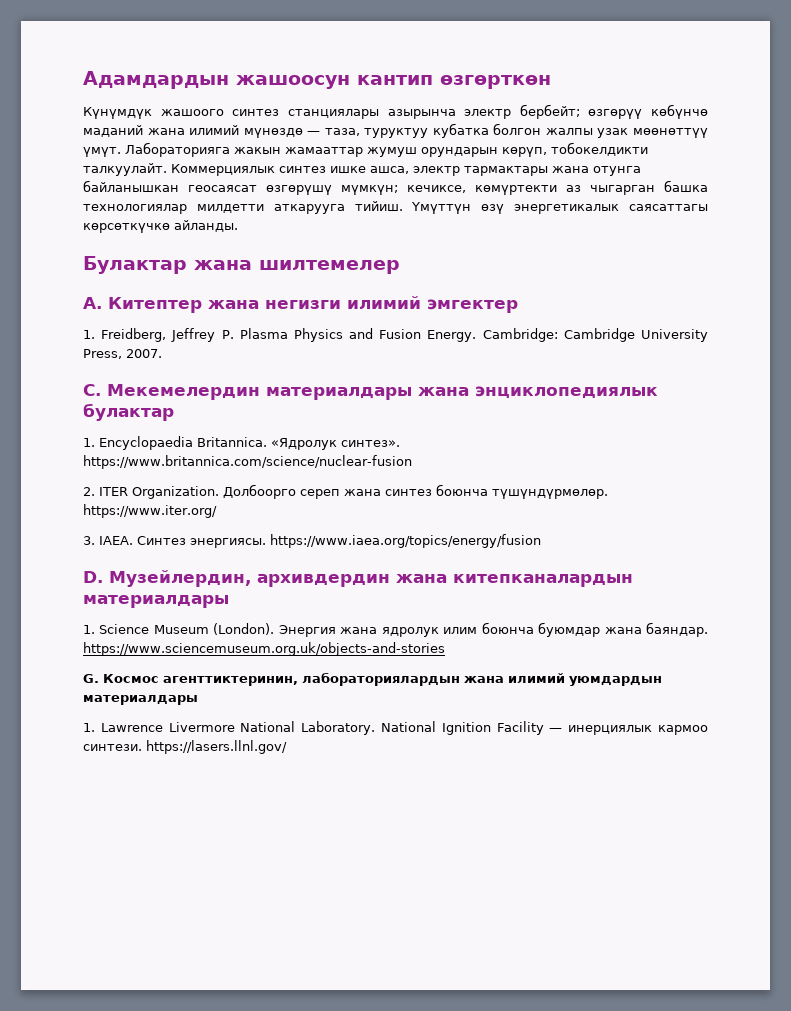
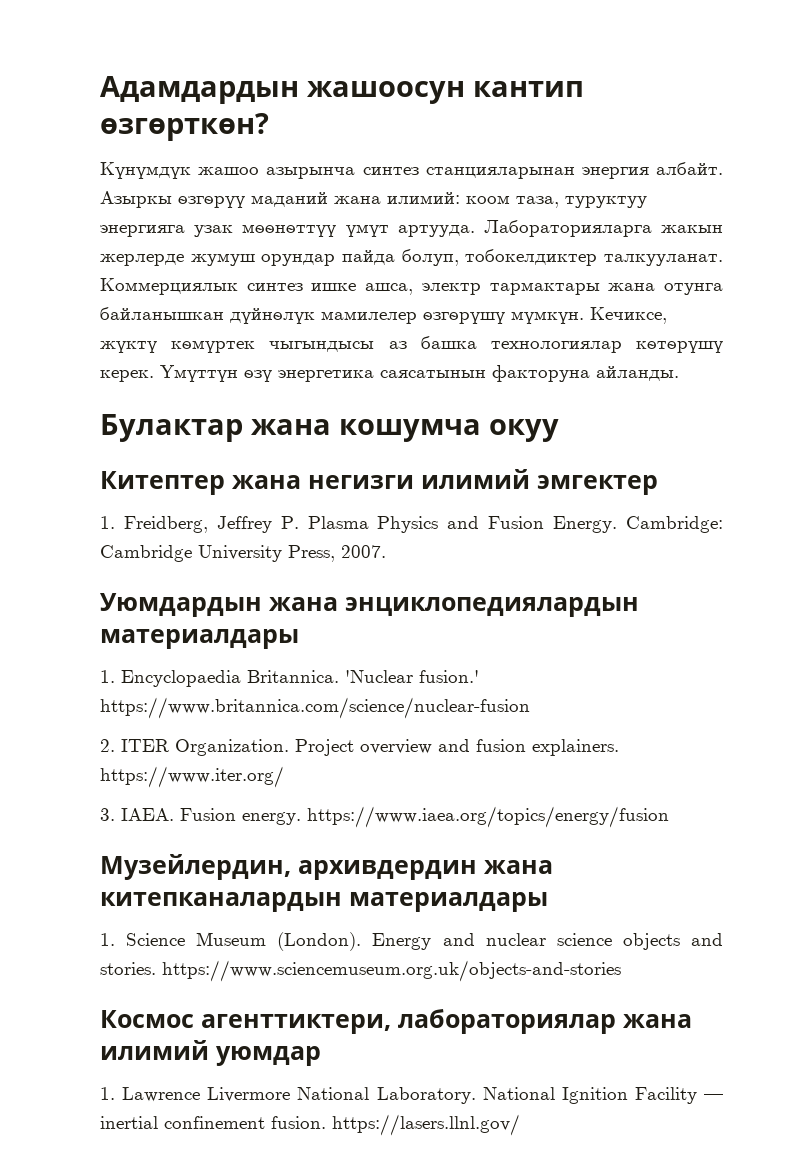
[440,75,551,89] өзгөрткөн -> [100,113,269,141] өзгөрткөн?
[160,104,708,119] [83,123,708,138] [83,142,648,157] [83,163,167,176] жашоого синтез станциялары азырынча электр бербейт; өзгөрүү көбүнчө маданий жана илимий мүнөздө — таза, туруктуу кубатка болгон жалпы узак мөөнөттүү үмүт. Лабораторияга жакын жамааттар жумуш орундарын көрүп, тобокелдикти талкуулайт. -> [198,162,723,179] [100,191,647,208] [100,220,723,237] [100,249,723,266] жашоо азырынча синтез станцияларынан энергия албайт. Азыркы өзгөрүү маданий жана илимий: коом таза, туруктуу энергияга узак мөөнөттүү үмүт артууда. Лабораторияларга жакын жерлерде жумуш орундар пайда болуп, тобокелдиктер талкууланат.
[188,180,708,195] [83,201,708,214] [83,223,170,233] геосаясат өзгөрүшү мүмкүн; кечиксе, көмүртекти аз чыгарган башка технологиялар милдетти аткарууга тийиш. Үмүттүн өзү энергетикалык саясаттагы көрсөткүчкө -> [230,307,667,324] [100,336,724,353] [100,365,590,382] дүйнөлүк мамилелер өзгөрүшү мүмкүн. Кечиксе, жүктү көмүртек чыгындысы аз башка технологиялар көтөрүшү керек. Үмүттүн өзү энергетика саясатынын факторуна
[259,260,400,274] [83,297,102,309] шилтемелер // A. -> [339,419,559,442] кошумча окуу //
[83,384,658,400] [83,403,174,421] C. Мекемелердин материалдары жана энциклопедиялык булактар -> [100,593,639,617] [100,629,299,649] Уюмдардын жана энциклопедиялардын материалдары
[271,438,400,450] «Ядролук синтез». -> [345,670,479,683] 'Nuclear fusion.'
[223,484,608,499] Долбоорго сереп жана синтез боюнча түшүндүрмөлөр. -> [295,739,619,756] Project overview and fusion explainers.
[137,536,266,548] Синтез энергиясы. -> [180,808,301,825] Fusion energy.
[83,571,103,583] D. -> (669, 817) none
[278,622,708,637] [83,642,445,656] [83,672,662,686] [83,695,198,705] Энергия жана ядролук илим боюнча буюмдар жана баяндар. https://www.sciencemuseum.org.uk/objects-and-stories // G. Космос агенттиктеринин, лабораториялардын жана илимий уюмдардын материалдары -> [372,933,723,950] [100,960,621,982] [100,1009,692,1034] [100,1040,321,1066] Energy and nuclear science objects and stories. https://www.sciencemuseum.org.uk/objects-and-stories // Космос агенттиктери, лабораториялар жана илимий уюмдар
[568,725,709,735] [83,744,142,751] инерциялык кармоо синтези. -> [100,1116,326,1129] inertial confinement fusion.

